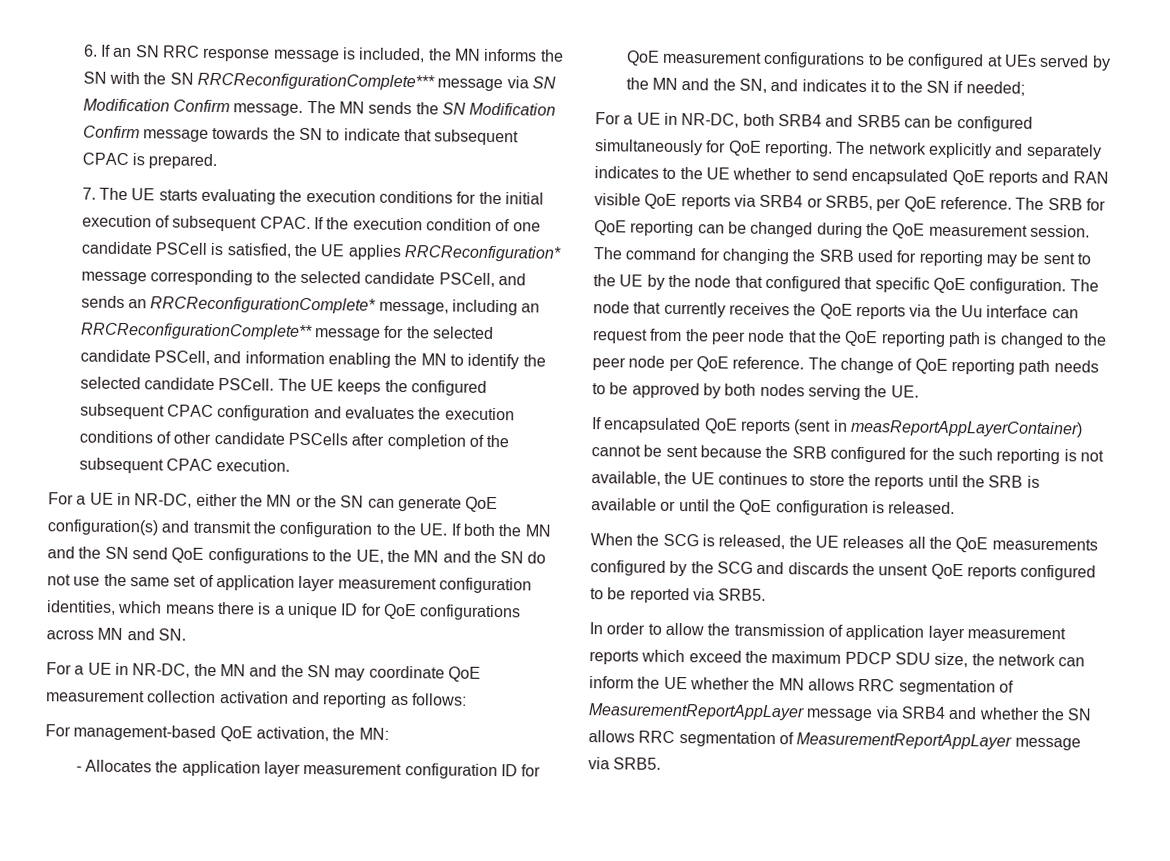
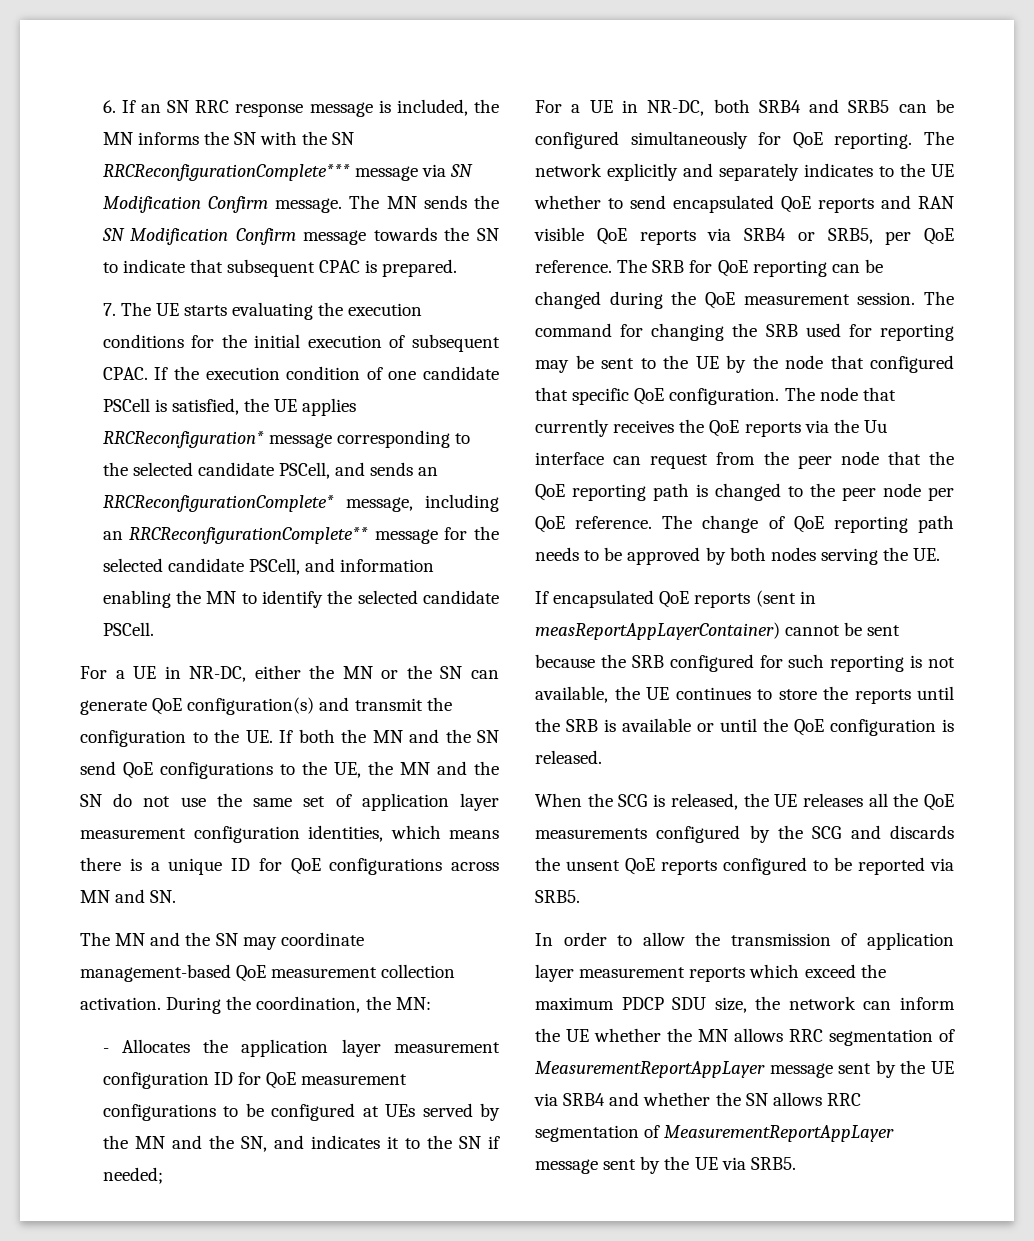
[277,378,488,396] [79,403,515,422] [78,430,510,450] [78,457,291,474] The UE keeps the configured subsequent CPAC configuration and evaluates the execution conditions of other candidate PSCells after completion of the subsequent CPAC execution. -> (154, 629) none
[46,662,217,678] For a UE in NR-DC, the -> [80,932,110,946] The
(445, 672) none -> [80,964,231,982] management-based
[219,691,467,708] [45,724,329,742] activation and reporting as follows: // For management-based QoE activation, -> [80,996,361,1014] activation. During the coordination,
[931,447,955,461] the -> (783, 661) none
(874, 715) none -> [838,1060,955,1078] sent by the UE
(1081, 744) none -> [603,1156,718,1174] sent by the UE

